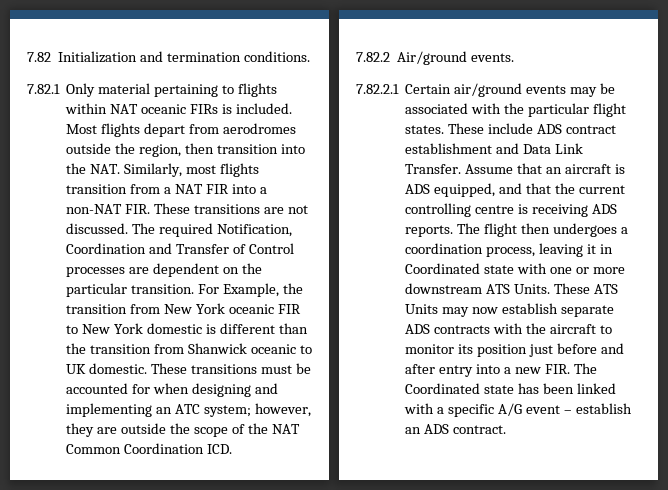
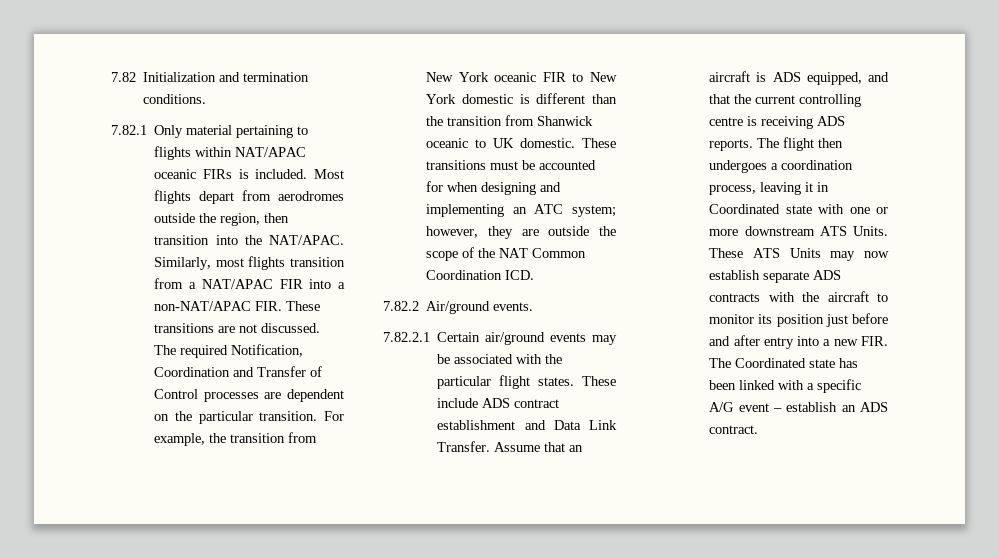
[110,104,139,114] NAT -> [235,147,307,157] NAT/APAC
[90,164,121,174] NAT. -> [269,235,344,245] NAT/APAC.
[174,184,203,194] NAT -> [201,279,273,289] NAT/APAC
[66,204,123,214] non-NAT -> [154,301,252,311] non-NAT/APAC
[222,283,279,297] Example, -> [154,433,206,446] example,

